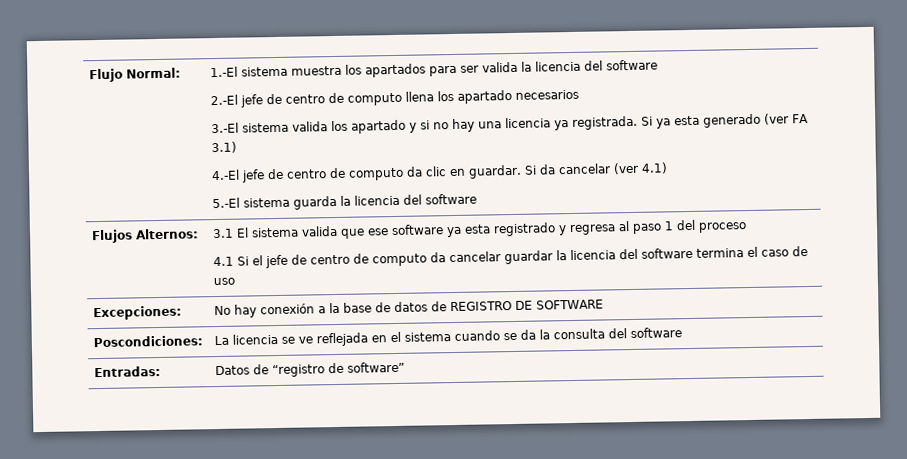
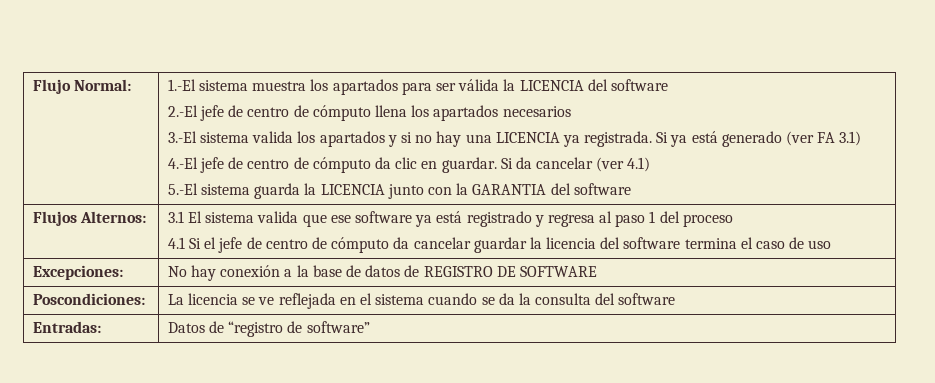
[481,60,581,73] valida la licencia -> [458,79,584,91] válida la LICENCIA
[346,92,402,106] computo -> [312,105,371,121] cómputo
[456,89,512,104] apartado -> [433,105,499,121] apartados
[350,119,406,134] apartado -> [319,131,385,147] apartados
[504,117,551,129] licencia -> [495,132,560,143] LICENCIA
[673,115,700,126] esta -> [691,131,718,143] está
[347,167,404,181] computo -> [312,157,371,173] cómputo
[353,194,400,206] licencia -> [320,183,547,199] LICENCIA junto con la GARANTIA
[463,224,491,234] esta -> [436,211,463,223] está
[371,253,427,267] computo -> [331,237,390,253] cómputo

